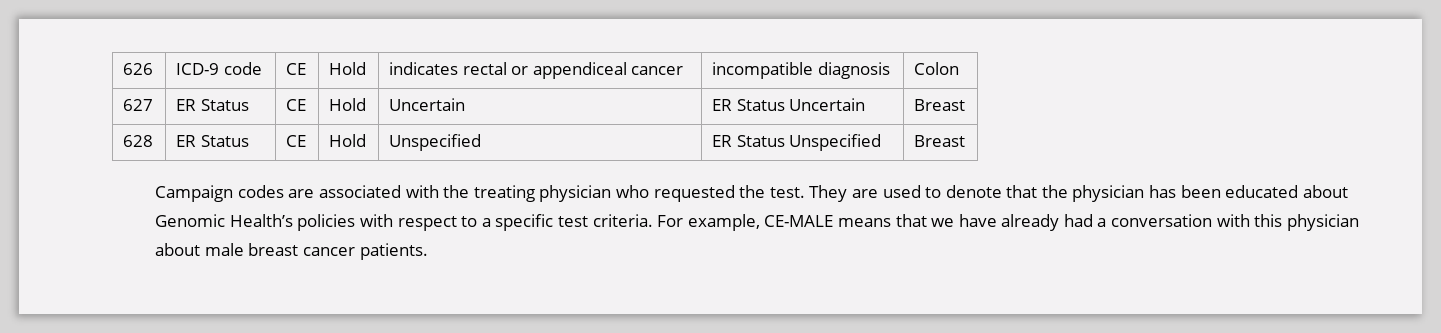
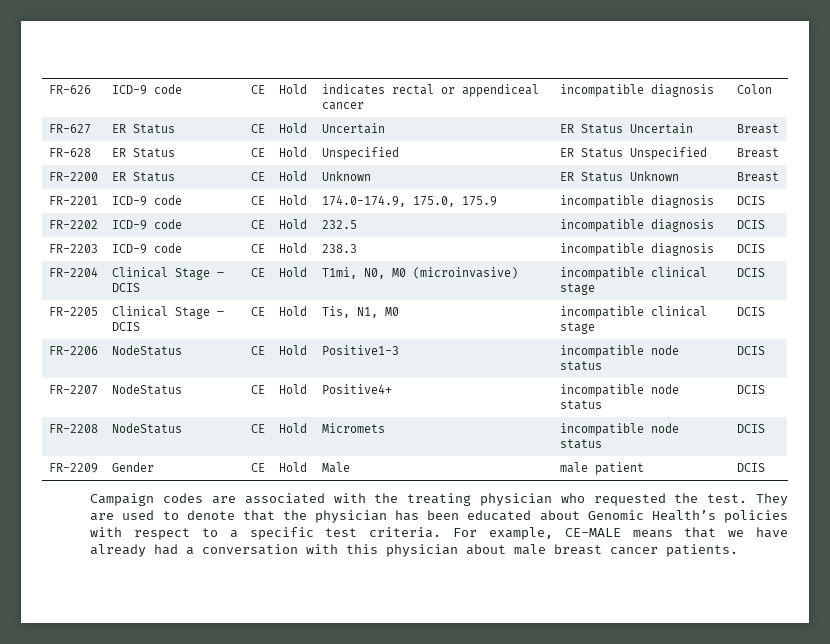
[123,63,154,75] 626 -> [48,85,91,94] FR-626
[123,99,154,111] 627 -> [48,124,91,134] FR-627
[123,135,154,147] 628 -> [48,148,91,157] FR-628
(966, 141) none -> [48,172,98,181] [111,172,175,182] [250,172,265,181] [278,171,307,181] [321,171,371,181] [559,171,679,182] [736,172,779,182] [48,196,98,205] [111,195,182,206] [250,196,265,205] [278,195,307,205] [321,195,497,207] [559,195,714,208] [736,196,765,205] [48,220,98,229] [111,219,182,230] [250,220,265,229] [278,219,307,229] [321,220,357,229] [559,219,714,232] [736,220,765,229] [48,244,98,253] [111,243,182,254] [250,244,265,253] [278,243,307,253] [321,244,357,253] [559,243,714,256] [736,244,765,253] [48,267,98,277] [111,267,224,280] [111,283,140,292] [250,268,265,277] [278,267,307,277] [321,267,518,279] [559,267,707,280] [559,283,595,295] [736,268,765,277] [48,307,98,316] [111,306,224,319] [111,322,140,331] [250,307,265,316] [278,306,307,316] [321,306,399,318] [559,306,707,319] [559,322,595,334] [736,307,765,316] [48,346,98,355] [111,345,182,356] [250,346,265,355] [278,345,307,355] [321,345,399,355] [559,345,679,358] [559,361,602,371] [736,346,765,355] [48,385,98,395] [111,384,182,395] [250,385,265,394] [278,384,307,394] [321,384,392,394] [559,384,679,397] [559,400,602,410] [736,385,765,394] [48,424,98,433] [111,423,182,434] [250,424,265,433] [278,423,307,433] [321,423,385,433] [559,423,679,436] [559,439,602,449] [736,424,765,433] [48,463,98,473] [111,462,154,472] [250,463,265,472] [278,462,307,472] [321,462,350,473] [559,462,644,475] [736,463,765,472] // FR-2200 | ER Status | CE | Hold | Unknown | ER Status Unknown | Breast // FR-2201 | ICD-9 code | CE | Hold | 174.0-174.9, 175.0, 175.9 | incompatible diagnosis | DCIS // FR-2202 | ICD-9 code | CE | Hold | 232.5 | incompatible diagnosis | DCIS // FR-2203 | ICD-9 code | CE | Hold | 238.3 | incompatible diagnosis | DCIS // FR-2204 | Clinical Stage – DCIS | CE | Hold | T1mi, N0, M0 (microinvasive) | incompatible clinical stage | DCIS // FR-2205 | Clinical Stage – DCIS | CE | Hold | Tis, N1, M0 | incompatible clinical stage | DCIS // FR-2206 | NodeStatus | CE | Hold | Positive1-3 | incompatible node status | DCIS // FR-2207 | NodeStatus | CE | Hold | Positive4+ | incompatible node status | DCIS // FR-2208 | NodeStatus | CE | Hold | Micromets | incompatible node status | DCIS // FR-2209 | Gender | CE | Hold | Male | male patient | DCIS

